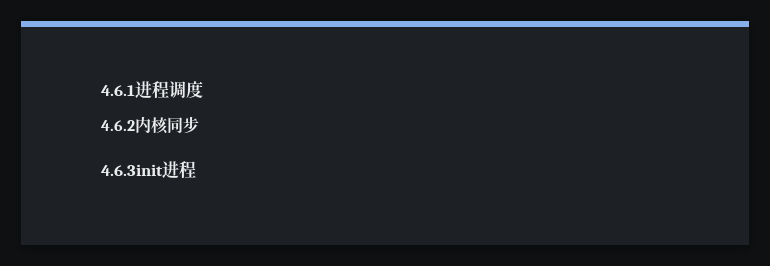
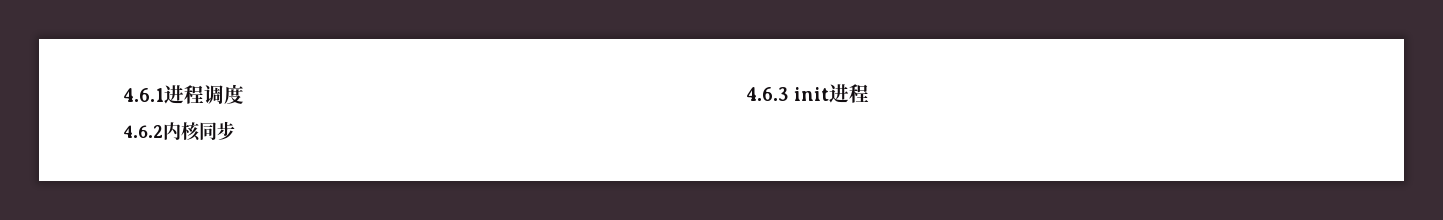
[101,164,163,176] 4.6.3init -> [746,87,830,101] 4.6.3 init

